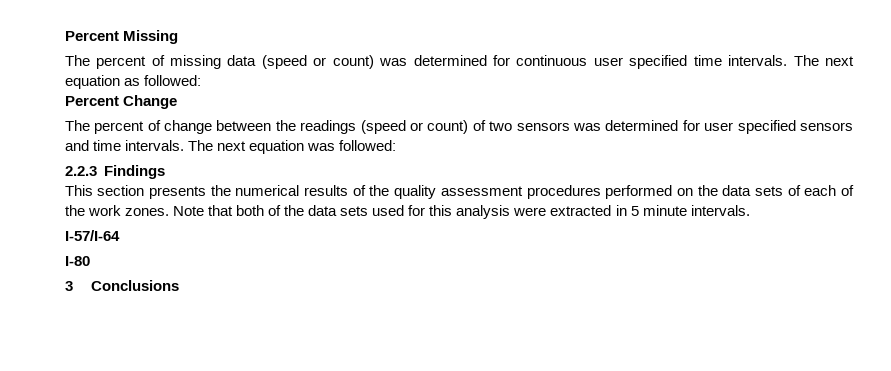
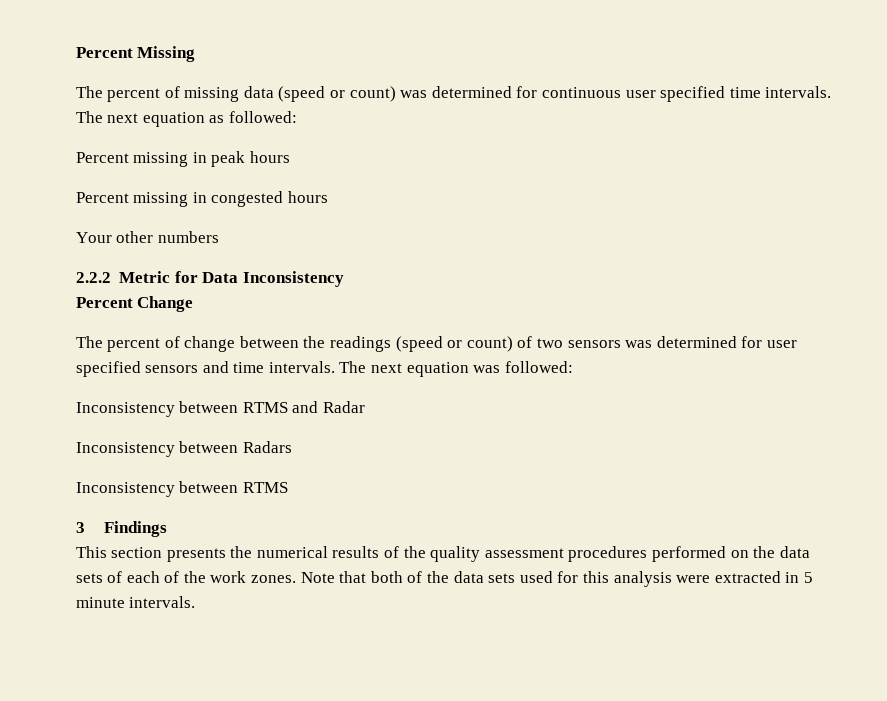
(201, 80) none -> [75,151,290,167] [75,191,328,207] [75,231,219,243] [75,271,344,287] // Percent missing in peak hours // Percent missing in congested hours // Your other numbers // 2.2.2 Metric for Data Inconsistency
[64,166,97,176] 2.2.3 -> [75,401,365,417] [75,441,292,457] [75,481,288,497] [75,522,85,533] Inconsistency between RTMS and Radar // Inconsistency between Radars // Inconsistency between RTMS // 3
[64,230,120,241] [64,256,90,266] [64,280,180,291] // I-57/I-64 // I-80 // 3 Conclusions -> (196, 602) none

